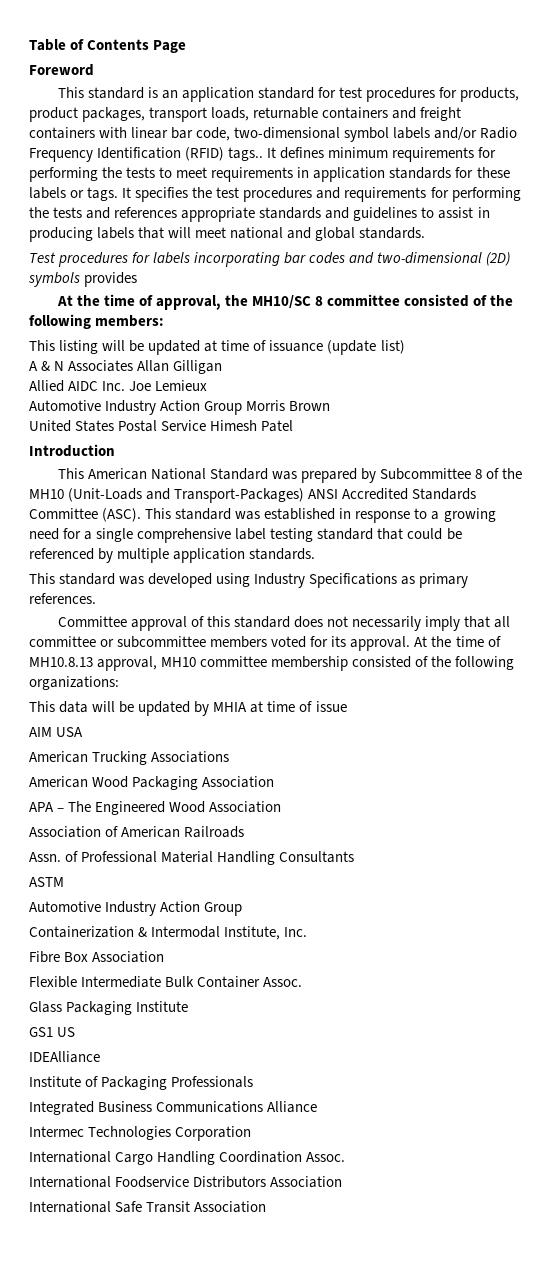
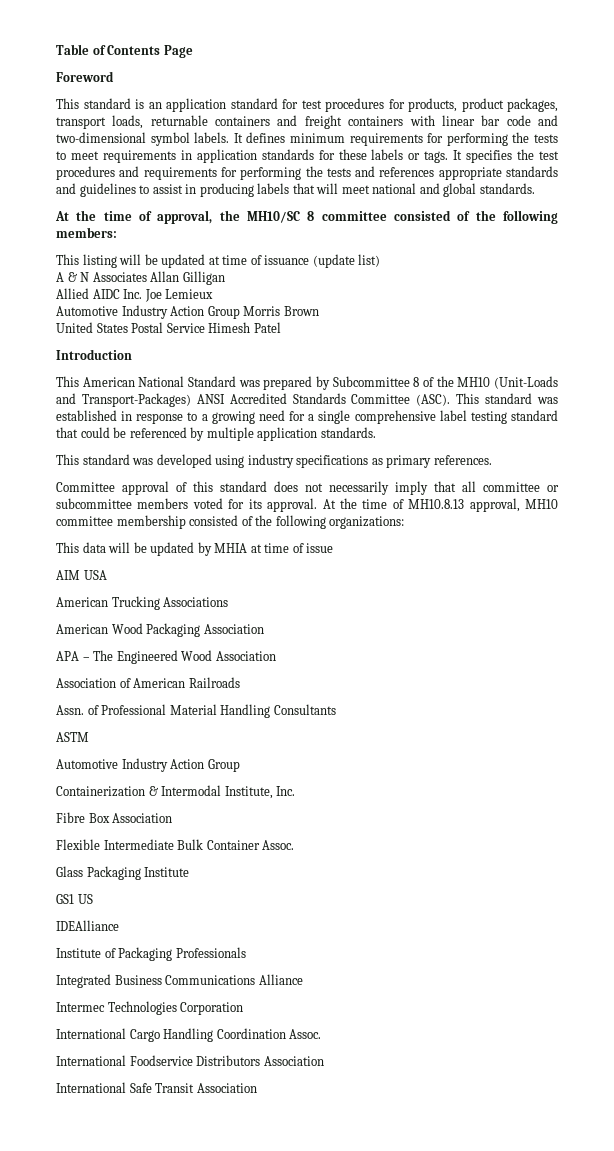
[196,127,518,142] [29,147,264,162] code, two-dimensional symbol labels and/or Radio Frequency Identification (RFID) tags.. -> [506,115,559,126] [56,132,230,146] code and two-dimensional symbol labels.
[29,252,511,267] [28,272,138,287] // Test procedures for labels incorporating bar codes and two-dimensional (2D) symbols provides -> (535, 188) none
[254,573,398,588] Industry Specifications -> [247,454,369,468] industry specifications

